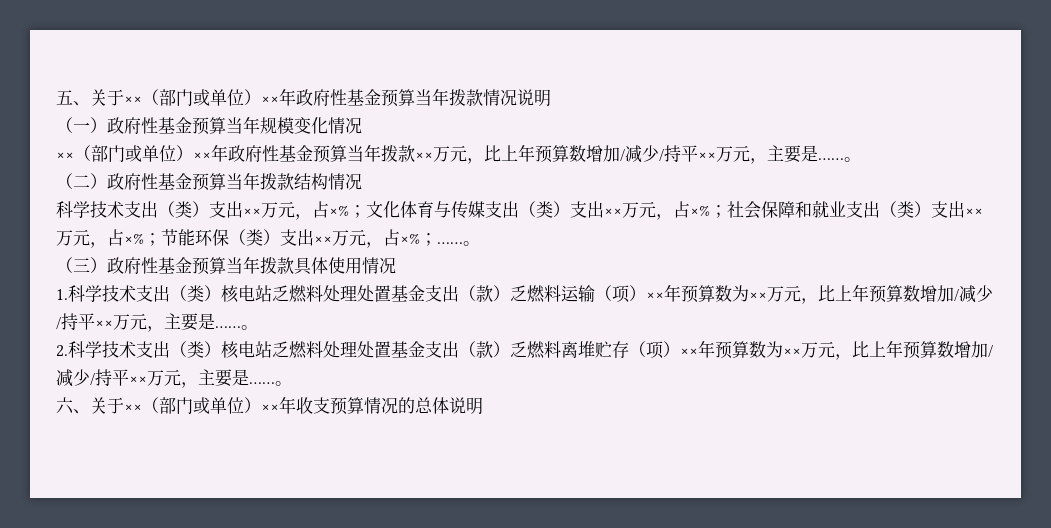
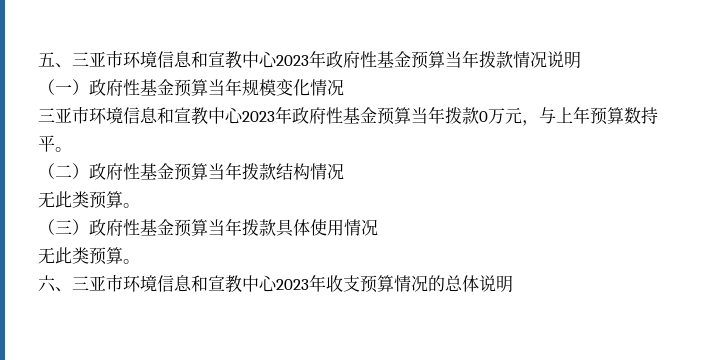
[90,89,279,106] 关于××（部门或单位）×× -> [72,51,309,69] 三亚市环境信息和宣教中心2023
[56,144,844,164] ××（部门或单位）××年政府性基金预算当年拨款××万元，比上年预算数增加/减少/持平××万元，主要是…… -> [38,106,658,126] [38,135,55,152] 三亚市环境信息和宣教中心2023年政府性基金预算当年拨款0万元，与上年预算数持平
[56,200,983,220] [56,229,463,248] 科学技术支出（类）支出××万元，占×%；文化体育与传媒支出（类）支出××万元，占×%；社会保障和就业支出（类）支出××万元，占×%；节能环保（类）支出××万元，占×%；…… -> [38,191,123,209] 无此类预算
[56,284,993,304] [56,313,258,332] [56,340,993,360] [56,369,292,388] [56,397,279,414] 1.科学技术支出（类）核电站乏燃料处理处置基金支出（款）乏燃料运输（项）××年预算数为××万元，比上年预算数增加/减少/持平××万元，主要是……。 // 2.科学技术支出（类）核电站乏燃料处理处置基金支出（款）乏燃料离堆贮存（项）××年预算数为××万元，比上年预算数增加/减少/持平××万元，主要是……。 // 六、关于××（部门或单位）×× -> [38,247,140,265] [38,275,309,293] 无此类预算。 // 六、三亚市环境信息和宣教中心2023

